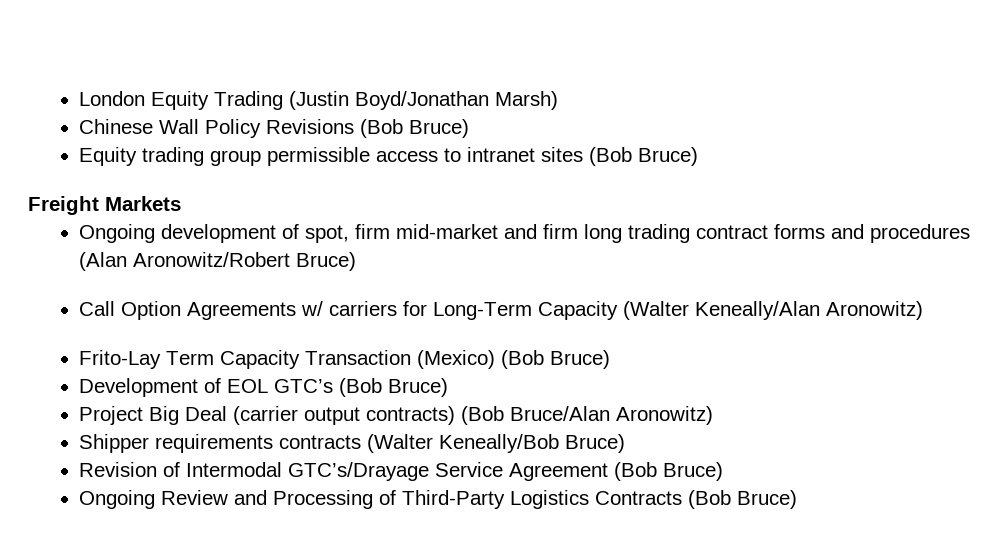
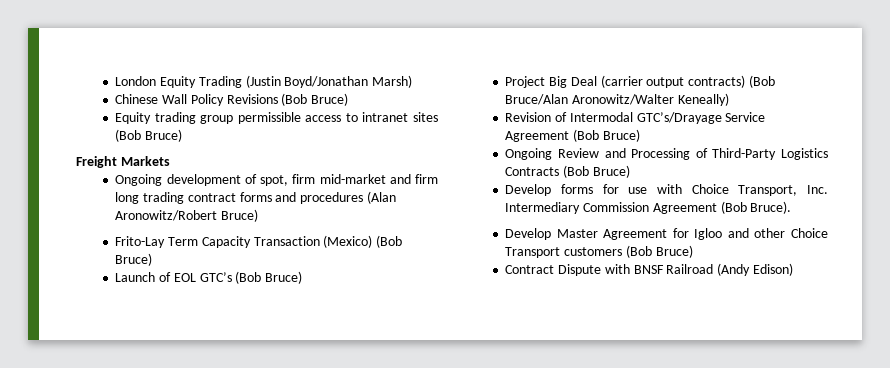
[79,301,924,320] // Call Option Agreements w/ carriers for Long-Term Capacity (Walter Keneally/Alan Aronowitz) -> (259, 215) none
[79,378,199,397] Development -> [115,272,156,282] Launch
[616,406,714,425] [79,434,626,453] Aronowitz) // Shipper requirements contracts (Walter Keneally/Bob Bruce) -> [572,93,729,106] Aronowitz/Walter Keneally)
(798, 499) none -> [505,184,828,196] [505,201,792,214] [505,228,828,240] [505,245,693,258] [505,263,793,276] // Develop forms for use with Choice Transport, Inc. Intermediary Commission Agreement (Bob Bruce). // Develop Master Agreement for Igloo and other Choice Transport customers (Bob Bruce) // Contract Dispute with BNSF Railroad (Andy Edison)

